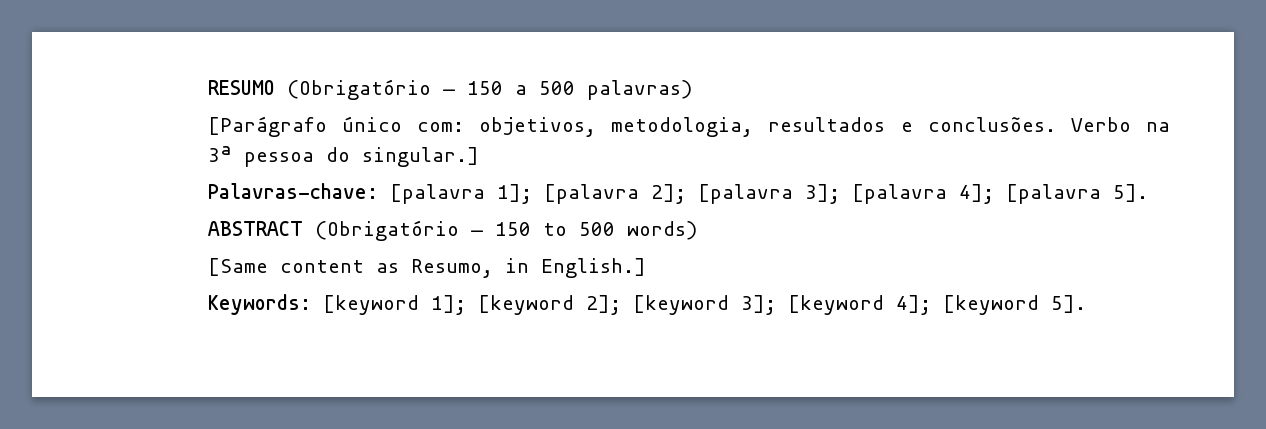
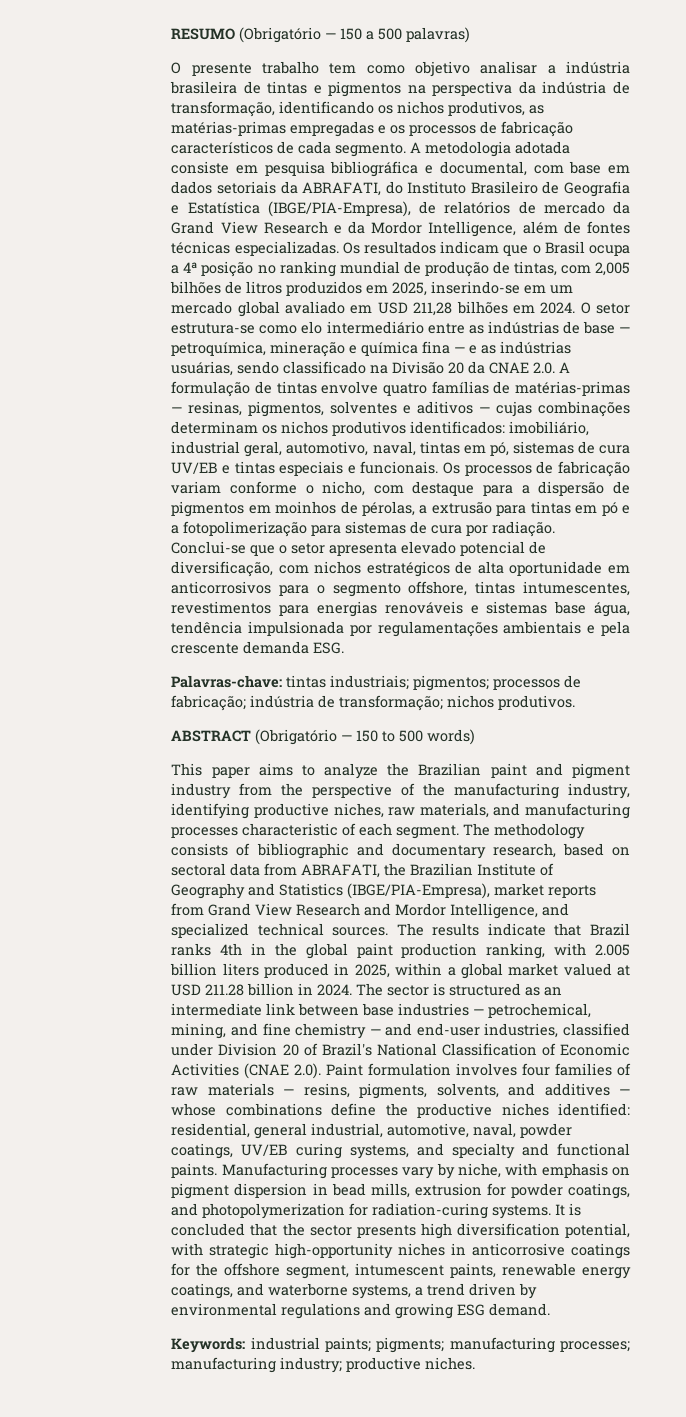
[207,116,1170,137] [207,146,479,167] [207,183,1148,204] [Parágrafo único com: objetivos, metodologia, resultados e conclusões. Verbo na 3ª pessoa do singular.] // Palavras-chave: [palavra 1]; [palavra 2]; [palavra 3]; [palavra 4]; [palavra 5]. -> [171,61,630,77] [170,81,630,97] [171,101,545,117] [171,121,574,137] [171,141,571,157] [171,161,630,177] [171,181,630,197] [171,201,630,217] [171,221,631,237] [171,241,630,256] [171,261,630,277] [170,281,574,296] [171,301,630,317] [171,321,630,334] [171,341,572,357] [171,361,571,376] [171,381,630,397] [171,401,630,417] [171,421,590,436] [171,441,630,457] [171,461,630,477] [171,481,630,496] [171,501,631,517] [171,521,556,537] [171,541,547,556] [171,561,630,577] [171,581,630,597] [171,601,630,617] [171,621,630,637] [171,641,345,654] [171,675,582,691] [171,695,576,711] O presente trabalho tem como objetivo analisar a indústria brasileira de tintas e pigmentos na perspectiva da indústria de transformação, identificando os nichos produtivos, as matérias-primas empregadas e os processos de fabricação característicos de cada segmento. A metodologia adotada consiste em pesquisa bibliográfica e documental, com base em dados setoriais da ABRAFATI, do Instituto Brasileiro de Geografia e Estatística (IBGE/PIA-Empresa), de relatórios de mercado da Grand View Research e da Mordor Intelligence, além de fontes técnicas especializadas. Os resultados indicam que o Brasil ocupa a 4ª posição no ranking mundial de produção de tintas, com 2,005 bilhões de litros produzidos em 2025, inserindo-se em um mercado global avaliado em USD 211,28 bilhões em 2024. O setor estrutura-se como elo intermediário entre as indústrias de base — petroquímica, mineração e química fina — e as indústrias usuárias, sendo classificado na Divisão 20 da CNAE 2.0. A formulação de tintas envolve quatro famílias de matérias-primas — resinas, pigmentos, solventes e aditivos — cujas combinações determinam os nichos produtivos identificados: imobiliário, industrial geral, automotivo, naval, tintas em pó, sistemas de cura UV/EB e tintas especiais e funcionais. Os processos de fabricação variam conforme o nicho, com destaque para a dispersão de pigmentos em moinhos de pérolas, a extrusão para tintas em pó e a fotopolimerização para sistemas de cura por radiação. Conclui-se que o setor apresenta elevado potencial de diversificação, com nichos estratégicos de alta oportunidade em anticorrosivos para o segmento offshore, tintas intumescentes, revestimentos para energias renováveis e sistemas base água, tendência impulsionada por regulamentações ambientais e pela crescente demanda ESG. // Palavras-chave: tintas industriais; pigmentos; processos de fabricação; indústria de transformação; nichos produtivos.
[207,258,646,278] [207,294,1086,315] [Same content as Resumo, in English.] // Keywords: [keyword 1]; [keyword 2]; [keyword 3]; [keyword 4]; [keyword 5]. -> [171,763,631,779] [171,783,630,799] [171,803,630,819] [171,823,586,839] [171,843,631,859] [171,863,555,878] [171,883,597,899] [171,903,570,919] [171,923,630,938] [171,943,630,959] [170,963,631,979] [171,983,563,996] [171,1003,592,1018] [171,1023,630,1039] [171,1043,630,1056] [171,1063,631,1079] [171,1083,630,1099] [171,1103,630,1118] [171,1123,573,1139] [171,1143,631,1159] [171,1163,630,1179] [171,1183,630,1199] [171,1203,582,1219] [171,1223,631,1239] [171,1243,630,1259] [171,1263,631,1279] [171,1283,538,1299] [171,1303,551,1319] [171,1337,630,1353] [171,1357,476,1373] This paper aims to analyze the Brazilian paint and pigment industry from the perspective of the manufacturing industry, identifying productive niches, raw materials, and manufacturing processes characteristic of each segment. The methodology consists of bibliographic and documentary research, based on sectoral data from ABRAFATI, the Brazilian Institute of Geography and Statistics (IBGE/PIA-Empresa), market reports from Grand View Research and Mordor Intelligence, and specialized technical sources. The results indicate that Brazil ranks 4th in the global paint production ranking, with 2.005 billion liters produced in 2025, within a global market valued at USD 211.28 billion in 2024. The sector is structured as an intermediate link between base industries — petrochemical, mining, and fine chemistry — and end-user industries, classified under Division 20 of Brazil's National Classification of Economic Activities (CNAE 2.0). Paint formulation involves four families of raw materials — resins, pigments, solvents, and additives — whose combinations define the productive niches identified: residential, general industrial, automotive, naval, powder coatings, UV/EB curing systems, and specialty and functional paints. Manufacturing processes vary by niche, with emphasis on pigment dispersion in bead mills, extrusion for powder coatings, and photopolymerization for radiation-curing systems. It is concluded that the sector presents high diversification potential, with strategic high-opportunity niches in anticorrosive coatings for the offshore segment, intumescent paints, renewable energy coatings, and waterborne systems, a trend driven by environmental regulations and growing ESG demand. // Keywords: industrial paints; pigments; manufacturing processes; manufacturing industry; productive niches.

